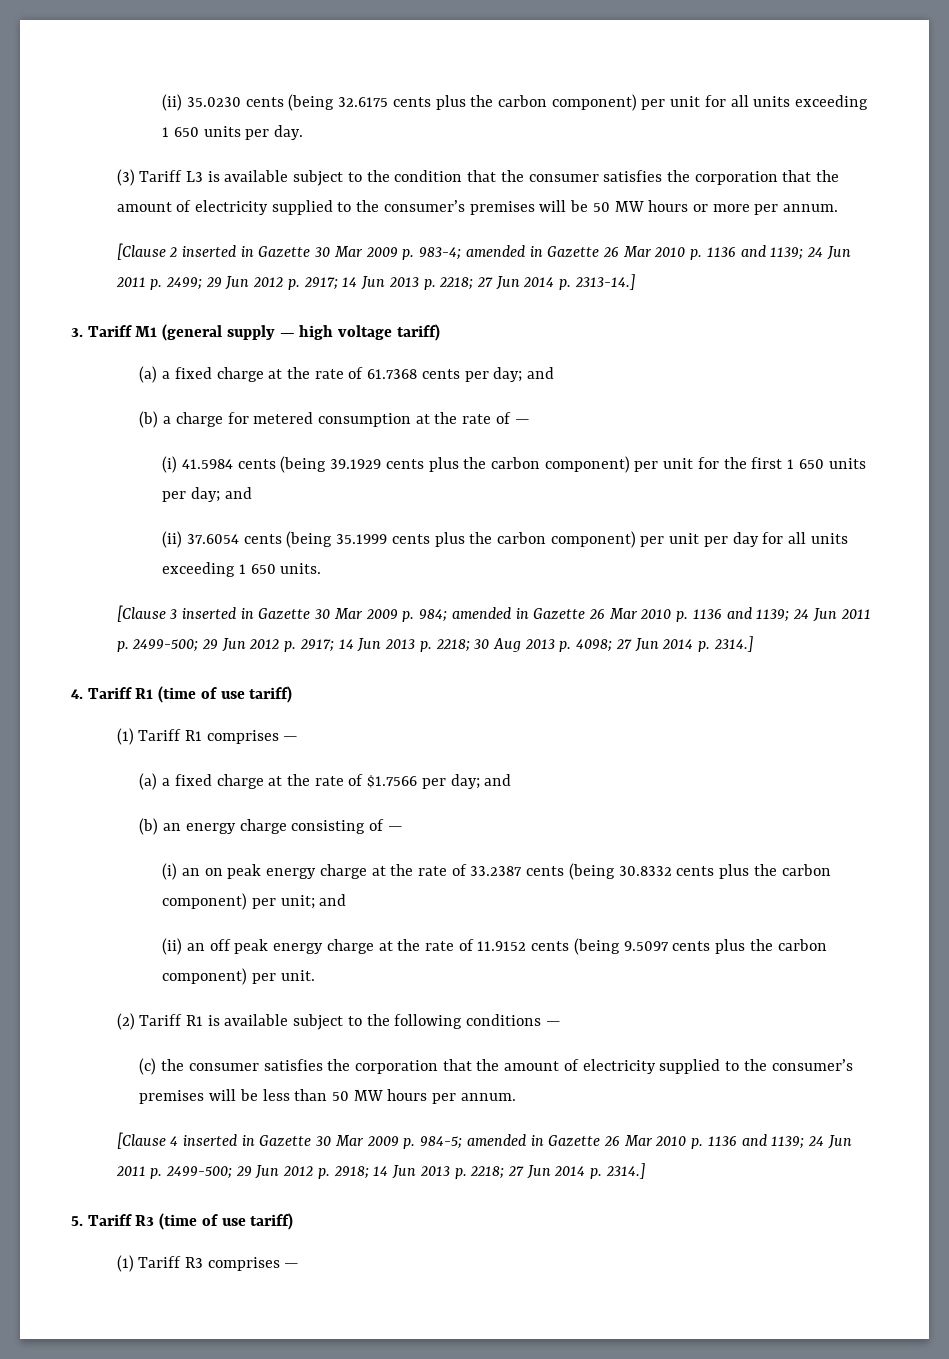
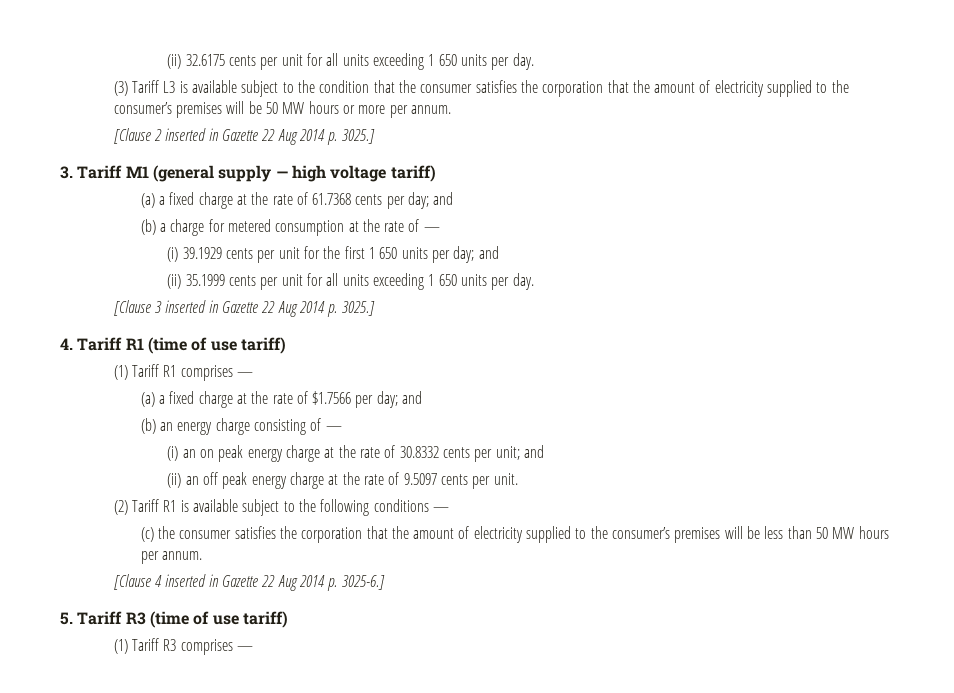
[162,94,637,111] (ii) 35.0230 cents (being 32.6175 cents plus the carbon component) -> [167,54,257,69] (ii) 32.6175 cents
[315,245,851,260] [115,274,635,290] 30 Mar 2009 p. 983-4; amended in Gazette 26 Mar 2010 p. 1136 and 1139; 24 Jun 2011 p. 2499; 29 Jun 2012 p. 2917; 14 Jun 2013 p. 2218; 27 Jun 2014 p. 2313-14.] -> [261,129,375,145] 22 Aug 2014 p. 3025.]
[181,456,630,473] 41.5984 cents (being 39.1929 cents plus the carbon component) -> [182,247,254,259] 39.1929 cents
[186,531,848,548] [162,562,322,577] 37.6054 cents (being 35.1999 cents plus the carbon component) per unit per day for all units exceeding 1 650 units. -> [185,273,534,290] 35.1999 cents per unit for all units exceeding 1 650 units per day.
[315,607,871,622] [116,636,753,652] 30 Mar 2009 p. 984; amended in Gazette 26 Mar 2010 p. 1136 and 1139; 24 Jun 2011 p. 2499-500; 29 Jun 2012 p. 2917; 14 Jun 2013 p. 2218; 30 Aug 2013 p. 4098; 27 Jun 2014 p. 2314.] -> [261,301,375,317] 22 Aug 2014 p. 3025.]
[470,863,831,880] [162,893,248,910] 33.2387 cents (being 30.8332 cents plus the carbon component) -> [399,446,470,458] 30.8332 cents
[477,938,827,955] [162,968,248,985] 11.9152 cents (being 9.5097 cents plus the carbon component) -> [403,473,468,485] 9.5097 cents
[316,1134,852,1149] [115,1163,645,1179] 30 Mar 2009 p. 984-5; amended in Gazette 26 Mar 2010 p. 1136 and 1139; 24 Jun 2011 p. 2499-500; 29 Jun 2012 p. 2918; 14 Jun 2013 p. 2218; 27 Jun 2014 p. 2314.] -> [261,575,385,591] 22 Aug 2014 p. 3025-6.]

